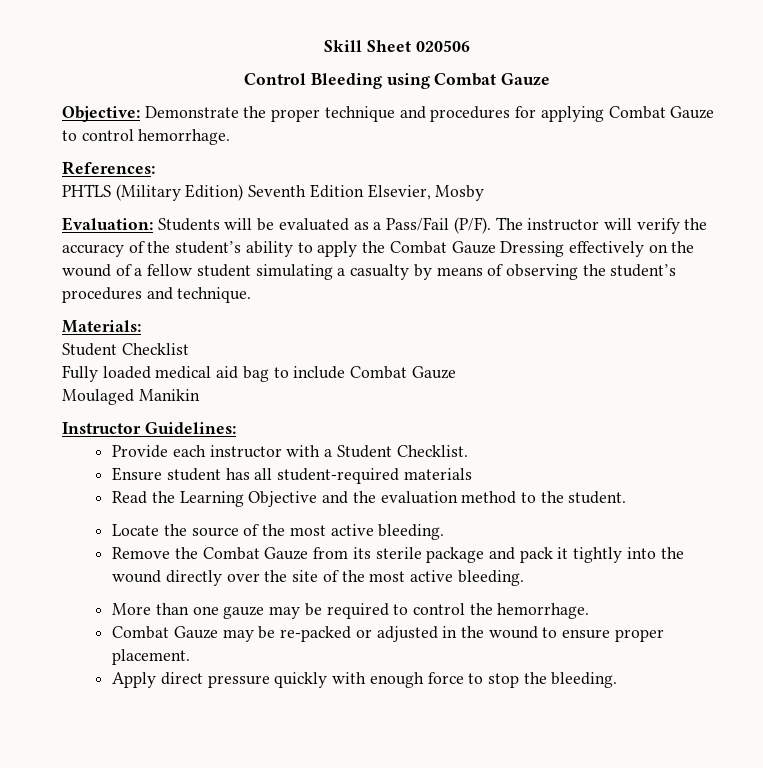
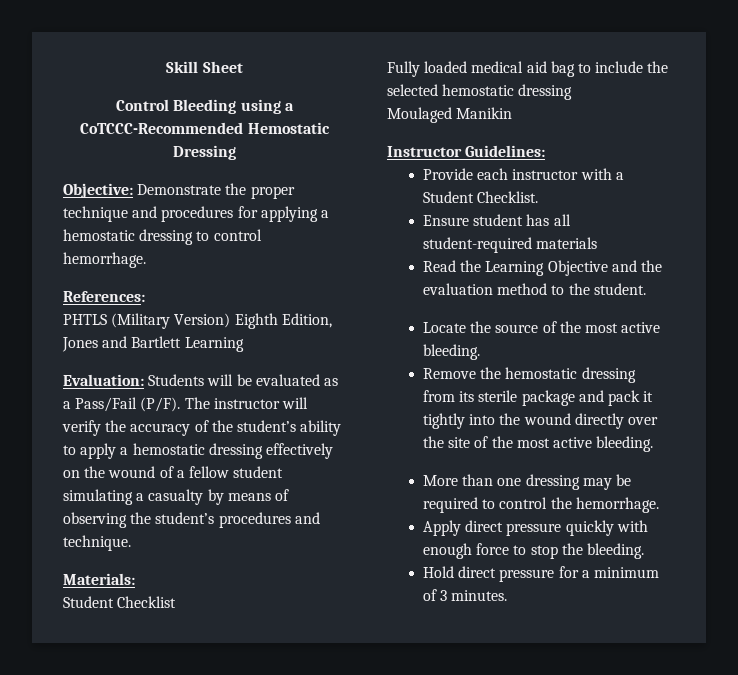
[415,40,470,52] 020506 -> (243, 67) none
[434,73,550,86] Combat Gauze -> [284,103,294,111] [80,122,330,134] [173,145,236,160] a CoTCCC-Recommended Hemostatic Dressing
[608,106,715,119] Combat Gauze -> [320,210,329,218] [63,229,194,245] a hemostatic dressing
[185,184,485,201] Edition) Seventh Edition Elsevier, Mosby -> [174,313,332,329] [62,336,244,352] Version) Eighth Edition, Jones and Bartlett Learning
[362,241,565,257] the Combat Gauze Dressing -> [120,443,263,459] a hemostatic dressing
[350,366,456,379] Combat Gauze -> [647,61,669,73] [387,84,573,100] the selected hemostatic dressing
[202,547,309,560] Combat Gauze -> [505,367,636,383] hemostatic dressing
[223,606,265,619] gauze -> [525,474,580,490] dressing
[112,626,664,642] [112,649,191,665] // Combat Gauze may be re-packed or adjusted in the wound to ensure proper placement. -> (659, 505) none
(618, 680) none -> [423,566,660,582] [423,589,508,601] // Hold direct pressure for a minimum of 3 minutes.

